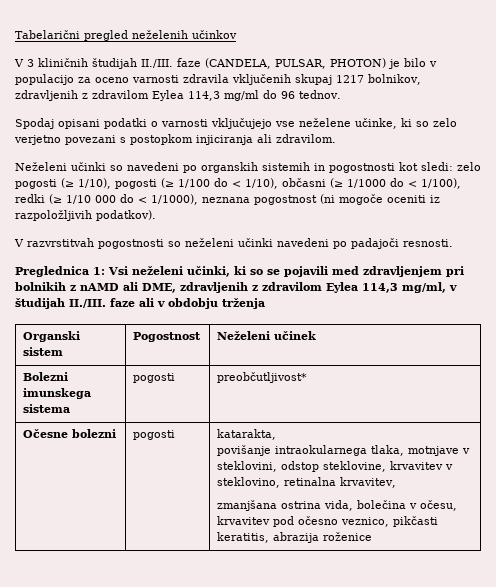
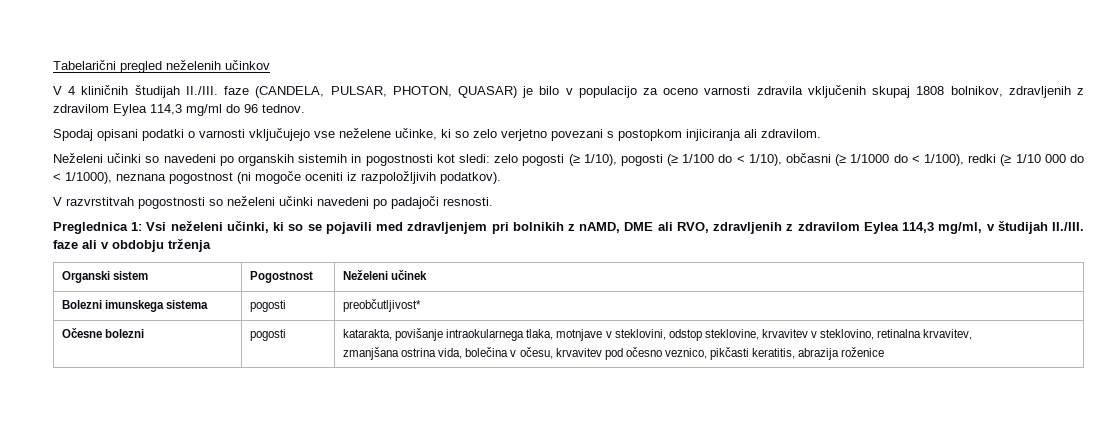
[27,59,34,67] 3 -> [68,86,76,95] 4
[330,58,386,68] PHOTON) -> [392,86,517,98] PHOTON, QUASAR)
[336,75,364,83] 1217 -> [916,86,945,95] 1808
[80,282,176,293] nAMD ali DME, -> [579,222,709,233] nAMD, DME ali RVO,
(276, 434) // -> (393, 334) none

